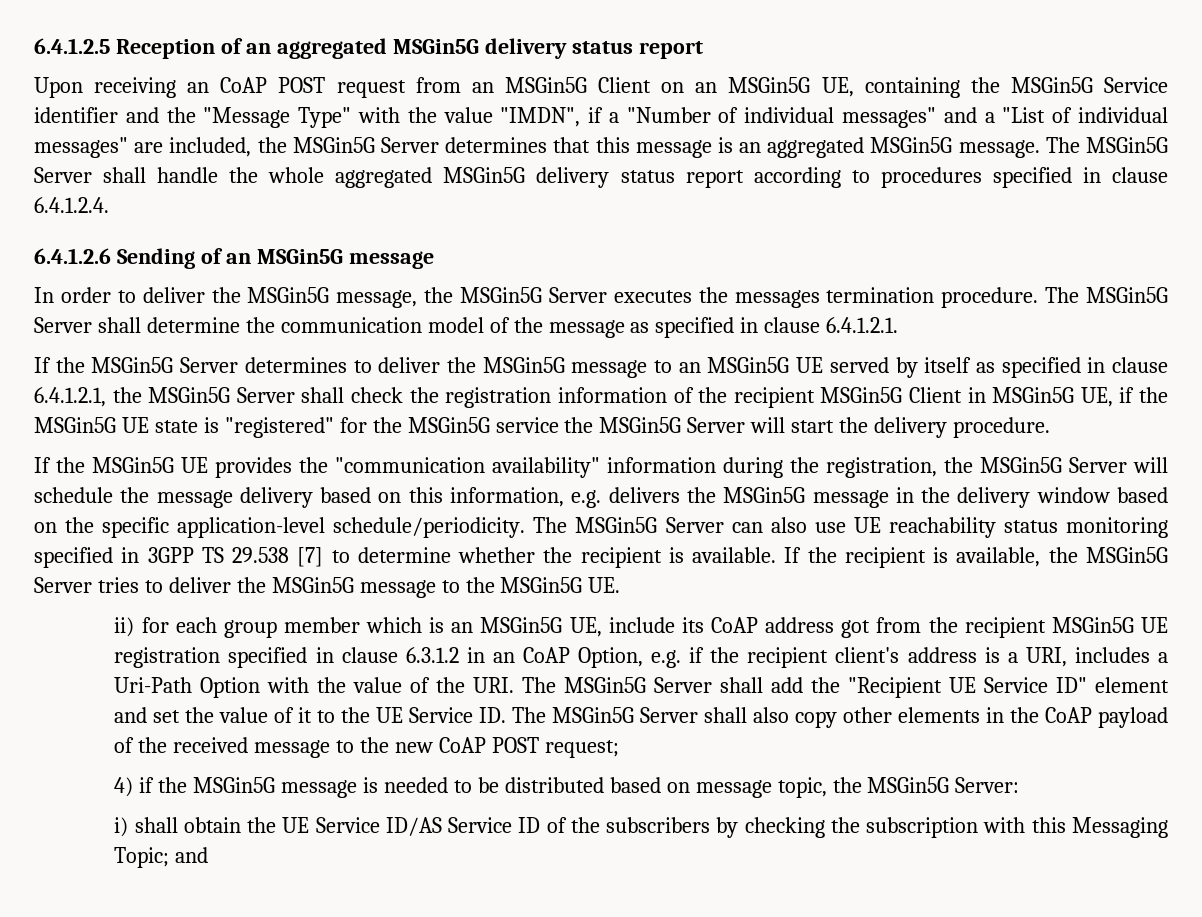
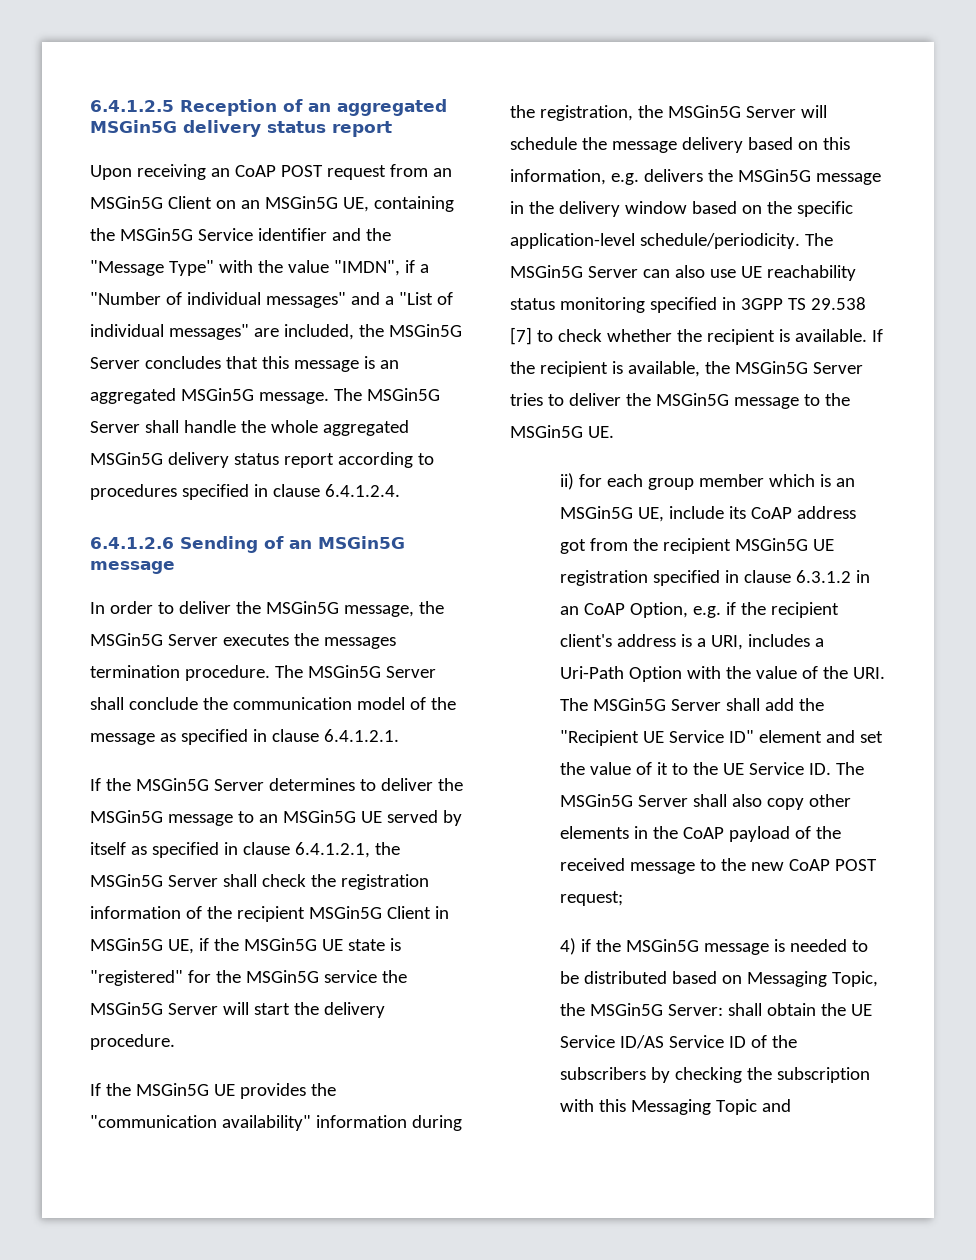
[445,137,548,153] determines -> [144,356,221,369] concludes
[146,317,240,333] determine -> [128,697,198,710] conclude
[357,547,451,563] determine -> [557,329,602,342] check
[695,777,827,798] message topic, -> [747,971,879,987] Messaging Topic,
[114,817,129,837] // i) -> (724, 1010) none
[114,847,170,868] Topic; -> [716,1099,758,1115] Topic

